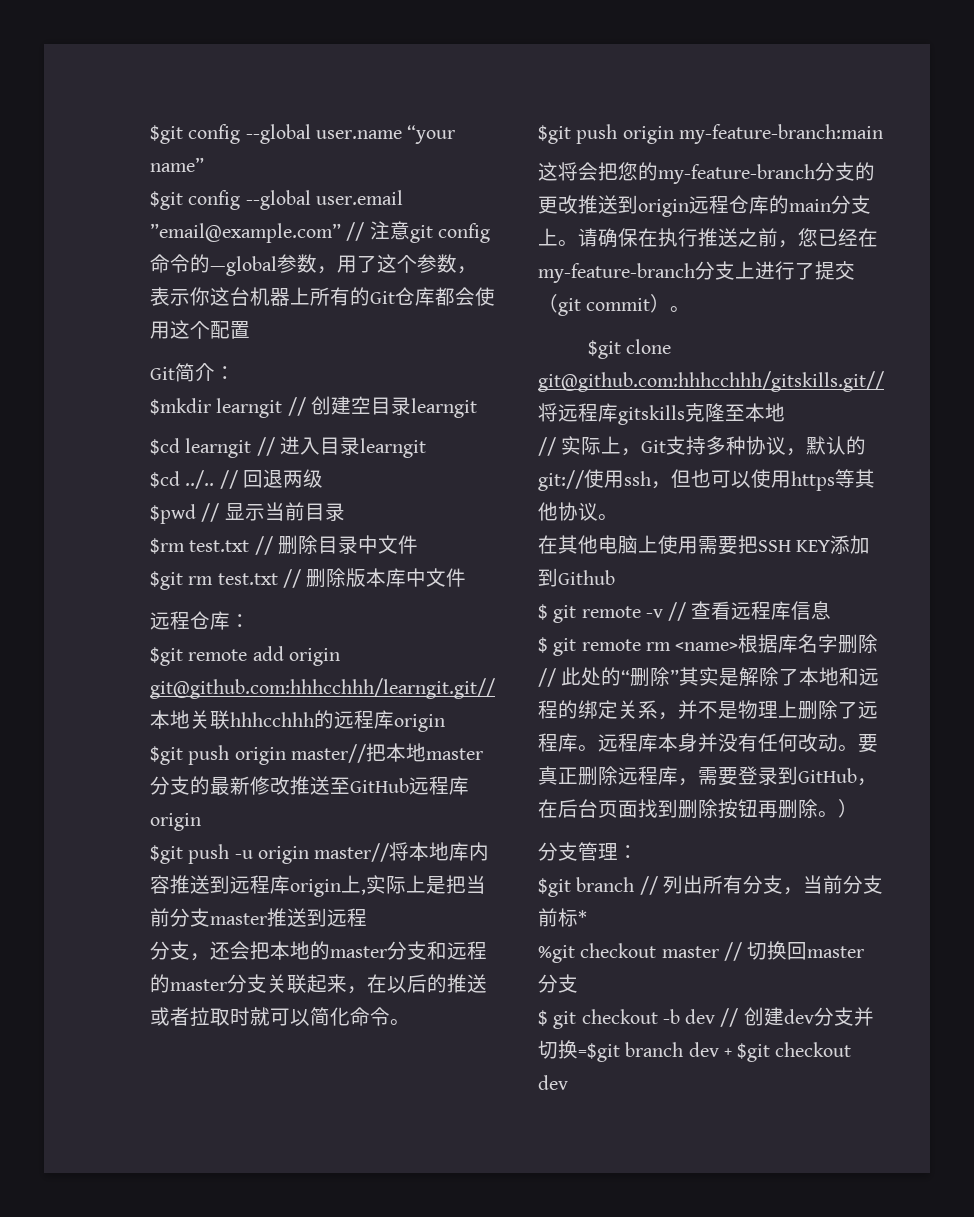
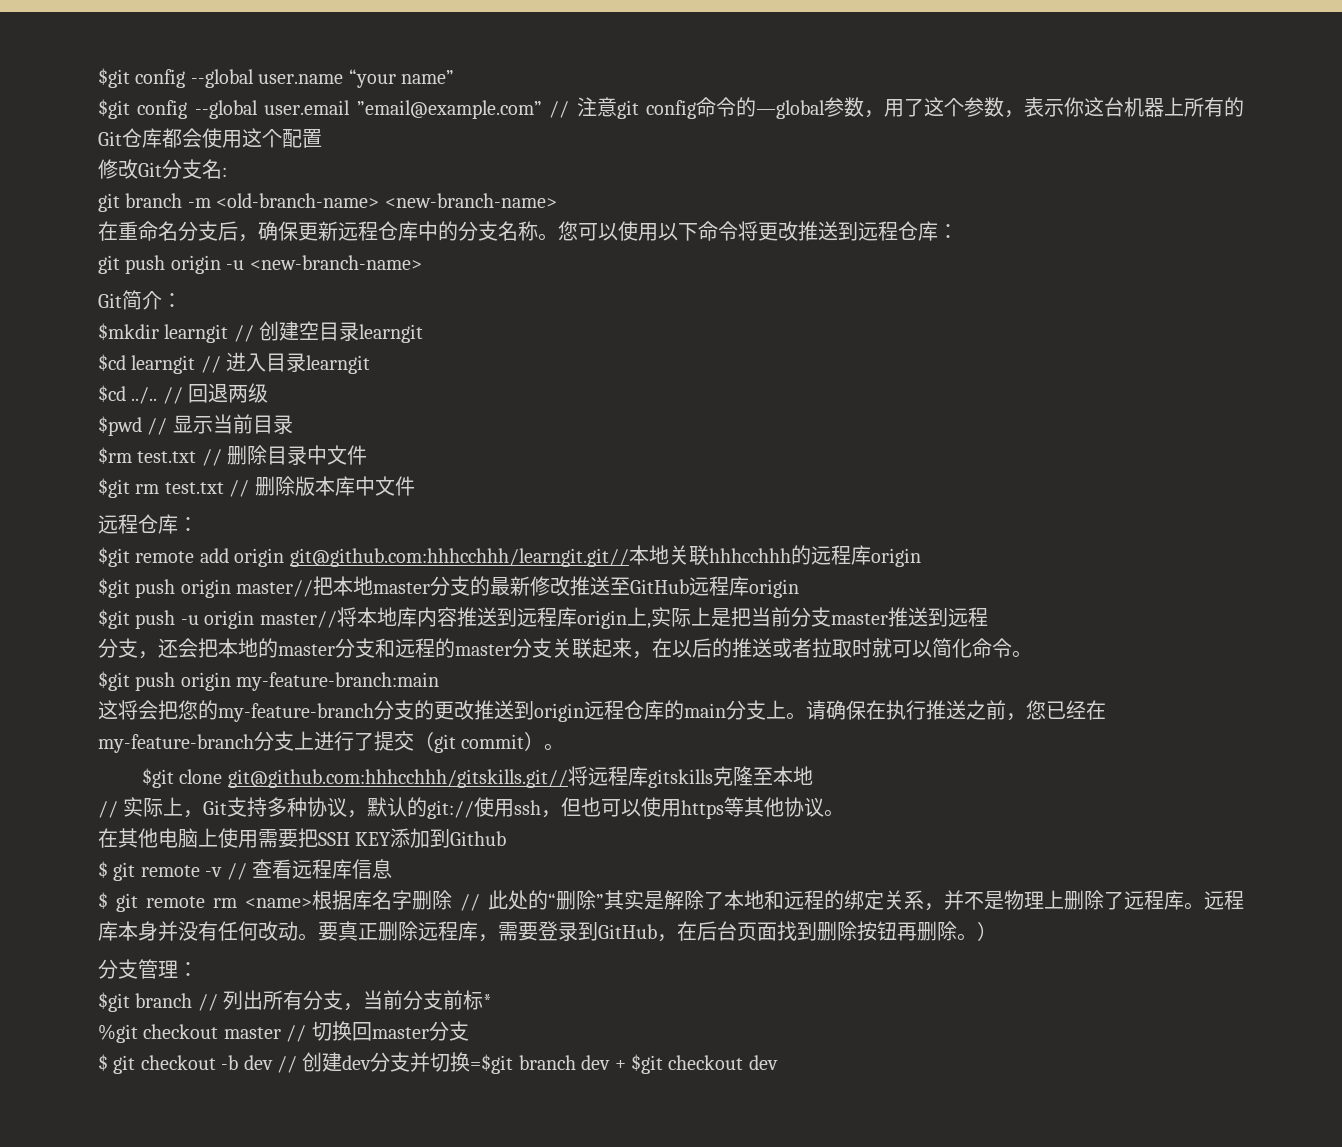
(250, 330) none -> [98,159,227,179] [98,193,557,212] [98,221,958,242] [98,255,422,274] // 修改Git分支名: // git branch -m <old-branch-name> <new-branch-name> // 在重命名分支后，确保更新远程仓库中的分支名称。您可以使用以下命令将更改推送到远程仓库： // git push origin -u <new-branch-name>

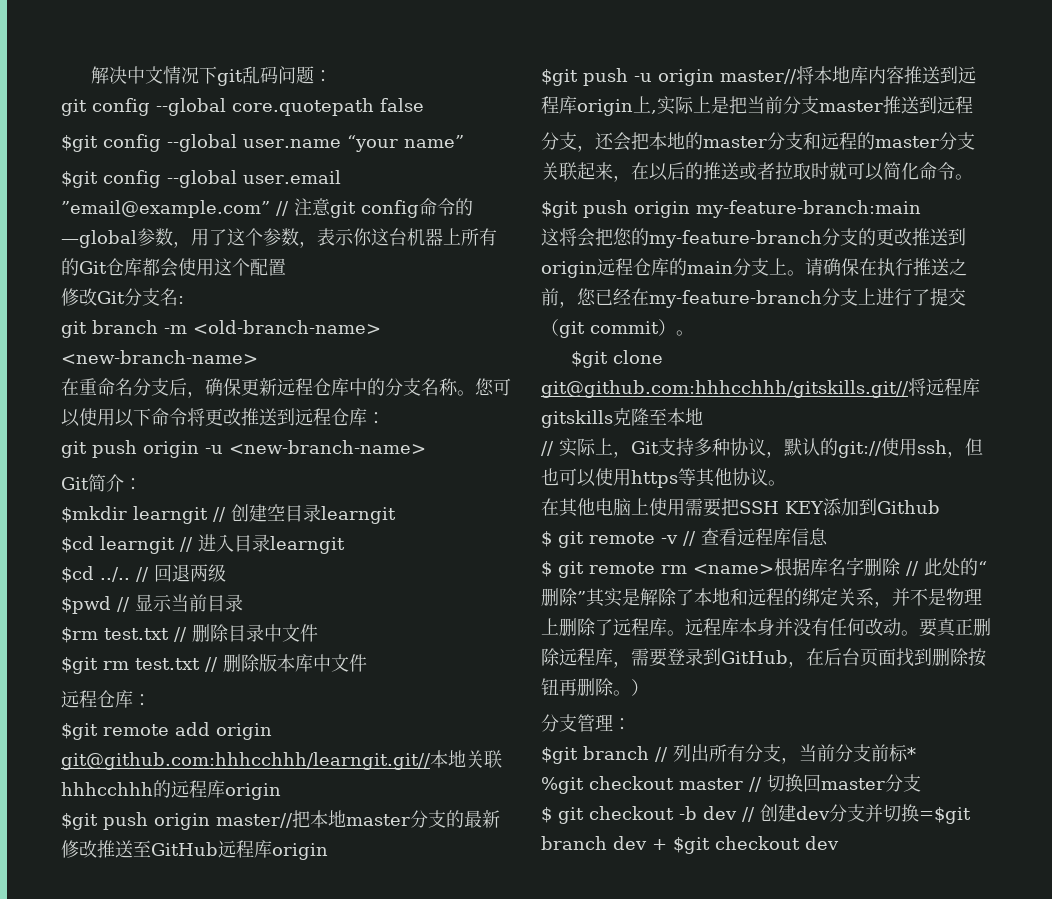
(98, 78) none -> [90,66,332,86] [61,98,424,116] 解决中文情况下git乱码问题： // git config --global core.quotepath false //

